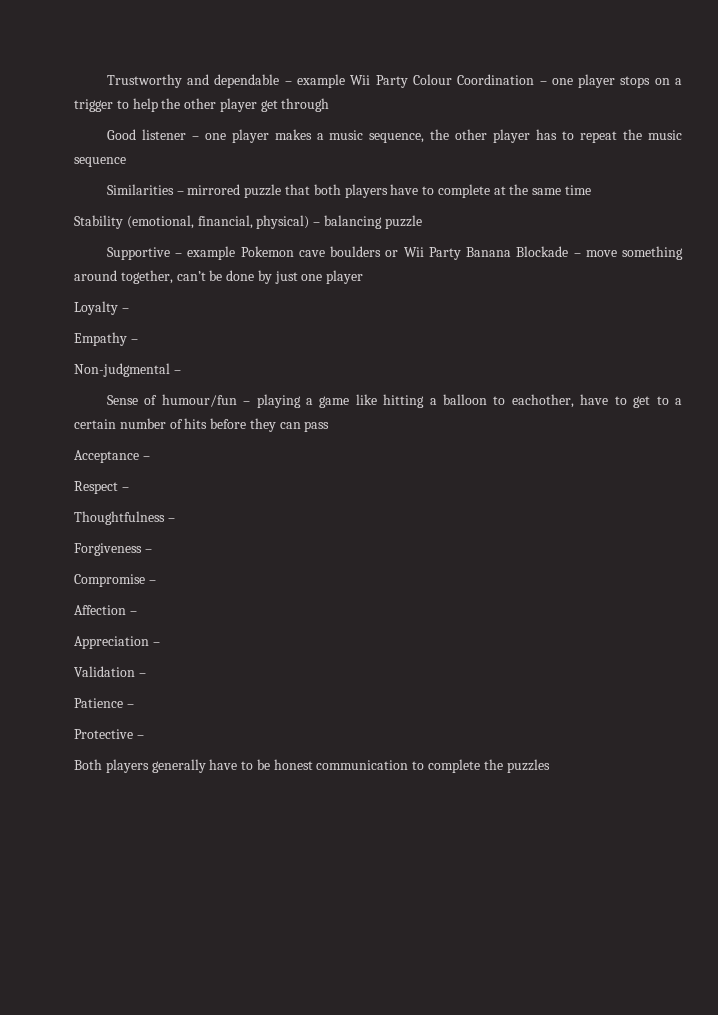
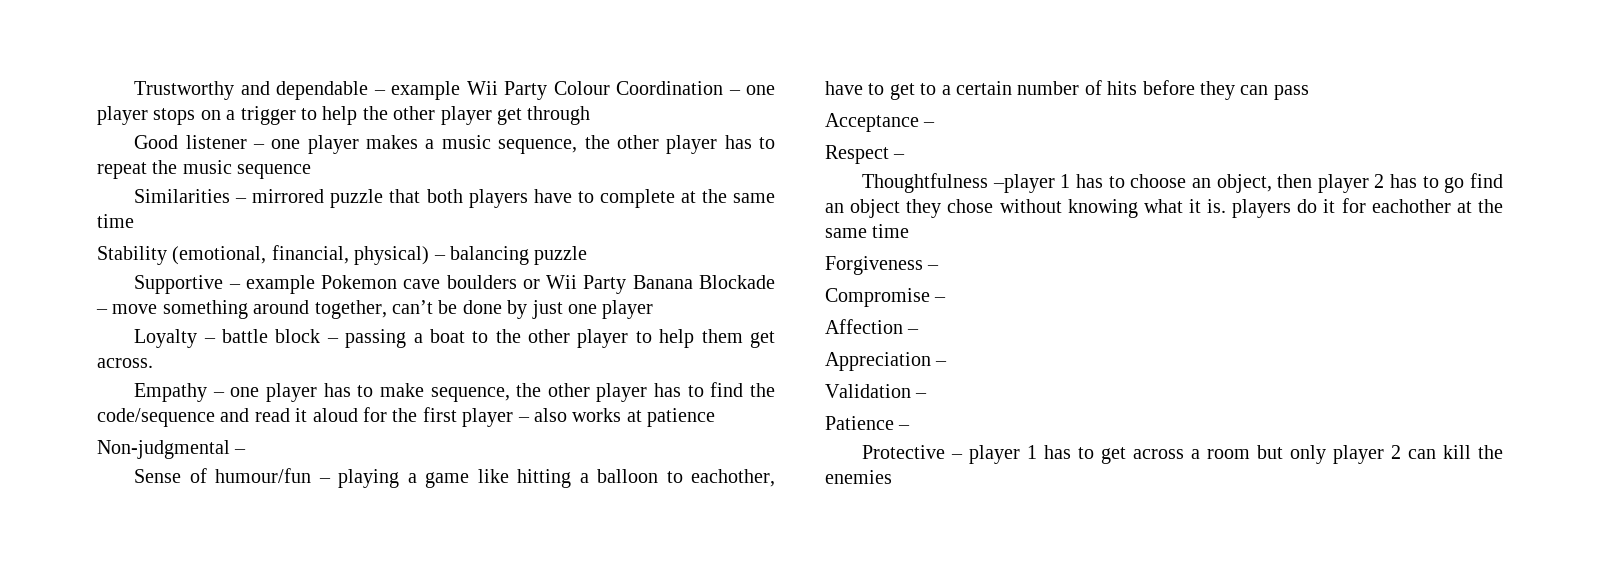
[74,332,138,346] // Empathy – -> [221,329,775,348] [97,358,153,368] [134,382,775,402] [97,407,716,427] battle block – passing a boat to the other player to help them get across. // Empathy – one player has to make sequence, the other player has to find the code/sequence and read it aloud for the first player – also works at patience
[167,518,175,522] – -> [992,173,1503,193] [825,198,1503,218] [825,224,910,238] –player 1 has to choose an object, then player 2 has to go find an object they chose without knowing what it is. players do it for eachother at the same time
[74,759,550,773] // Both players generally have to be honest communication to complete the puzzles -> [969,445,1504,464] [825,470,892,484] player 1 has to get across a room but only player 2 can kill the enemies

